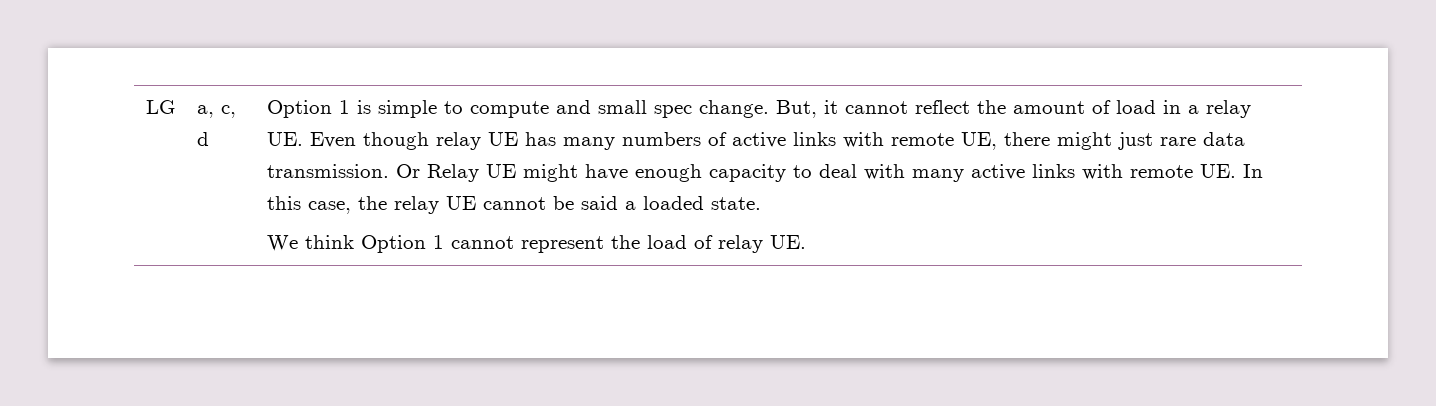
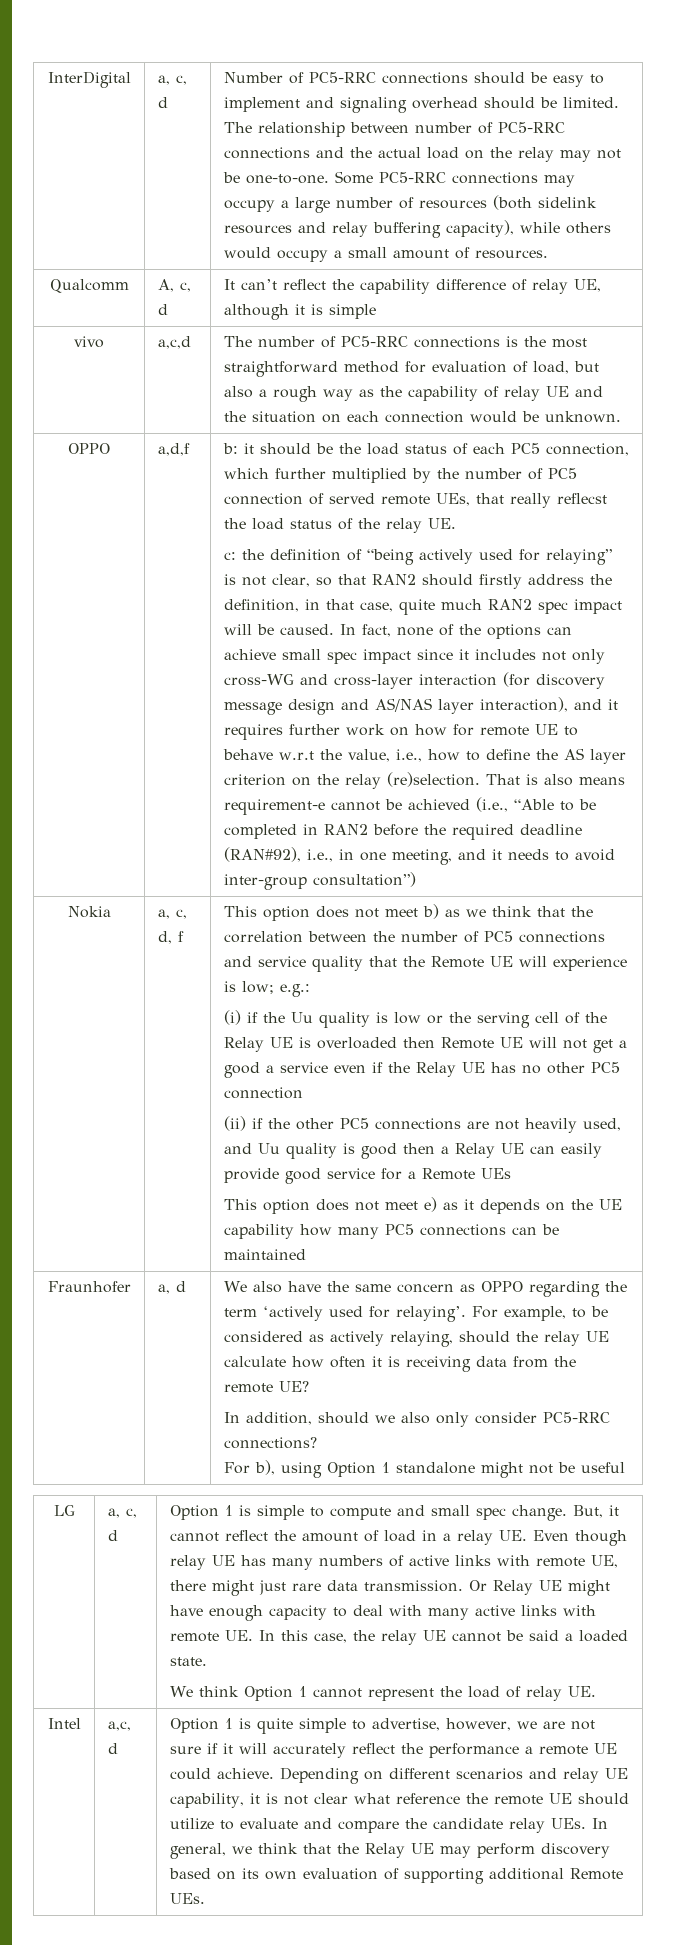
(146, 107) none -> [47,71,131,88] [157,75,187,85] [157,97,168,108] [223,72,604,87] [223,97,619,113] [223,122,565,137] [223,147,621,162] [222,171,575,187] [223,195,597,213] [223,220,611,238] [223,247,548,262] [49,279,129,293] [157,279,191,292] [157,304,168,315] [223,279,601,294] [223,304,376,320] [74,336,104,348] [157,336,191,349] [223,336,587,348] [223,361,599,377] [223,386,603,402] [223,411,621,423] [68,443,110,454] [157,443,190,456] [222,443,629,456] [223,468,577,483] [223,493,607,508] [223,518,456,533] [223,549,612,565] [223,574,612,589] [223,599,622,615] [223,624,572,639] [223,649,605,664] [223,672,605,689] [223,697,618,715] [223,724,578,740] [222,748,626,764] [223,772,625,789] [223,797,596,815] [223,824,582,840] [223,847,615,865] [223,872,416,890] [67,906,111,918] [157,909,187,919] [157,931,184,944] [223,904,593,921] [223,931,605,943] [223,956,627,972] [223,981,310,997] [223,1010,607,1028] [223,1037,627,1053] [223,1062,620,1078] [223,1087,303,1099] [223,1116,621,1133] [223,1143,602,1159] [223,1168,511,1184] [223,1197,622,1214] [223,1224,559,1239] [223,1249,306,1260] [47,1281,131,1293] [157,1281,186,1294] [223,1281,627,1297] [223,1306,608,1322] [223,1331,609,1347] [223,1356,576,1372] [223,1381,309,1393] [223,1412,610,1427] [223,1437,317,1449] [223,1460,625,1478] InterDigital | a, c, d | Number of PC5-RRC connections should be easy to implement and signaling overhead should be limited. The relationship between number of PC5-RRC connections and the actual load on the relay may not be one-to-one. Some PC5-RRC connections may occupy a large number of resources (both sidelink resources and relay buffering capacity), while others would occupy a small amount of resources. // Qualcomm | A, c, d | It can’t reflect the capability difference of relay UE, although it is simple // vivo | a,c,d | The number of PC5-RRC connections is the most straightforward method for evaluation of load, but also a rough way as the capability of relay UE and the situation on each connection would be unknown. // OPPO | a,d,f | b: it should be the load status of each PC5 connection, which further multiplied by the number of PC5 connection of served remote UEs, that really reflecst the load status of the relay UE. // c: the definition of “being actively used for relaying” is not clear, so that RAN2 should firstly address the definition, in that case, quite much RAN2 spec impact will be caused. In fact, none of the options can achieve small spec impact since it includes not only cross-WG and cross-layer interaction (for discovery message design and AS/NAS layer interaction), and it requires further work on how for remote UE to behave w.r.t the value, i.e., how to define the AS layer criterion on the relay (re)selection. That is also means requirement-e cannot be achieved (i.e., “Able to be completed in RAN2 before the required deadline (RAN#92), i.e., in one meeting, and it needs to avoid inter-group consultation”) // Nokia | a, c, d, f | This option does not meet b) as we think that the correlation between the number of PC5 connections and service quality that the Remote UE will experience is low; e.g.: // (i) if the Uu quality is low or the serving cell of the Relay UE is overloaded then Remote UE will not get a good a service even if the Relay UE has no other PC5 connection // (ii) if the other PC5 connections are not heavily used, and Uu quality is good then a Relay UE can easily provide good service for a Remote UEs // This option does not meet e) as it depends on the UE capability how many PC5 connections can be maintained // Fraunhofer | a, d | We also have the same concern as OPPO regarding the term ‘actively used for relaying’. For example, to be considered as actively relaying, should the relay UE calculate how often it is receiving data from the remote UE? // In addition, should we also only consider PC5-RRC connections? // For b), using Option 1 standalone might not be useful //
(807, 242) none -> [47,1718,81,1729] [107,1721,131,1731] [107,1743,118,1754] [169,1718,595,1734] [169,1743,617,1758] [169,1767,628,1784] [169,1793,629,1808] [169,1818,608,1833] [169,1843,610,1859] [168,1868,623,1884] [169,1893,205,1904] // Intel | a,c, d | Option 1 is quite simple to advertise, however, we are not sure if it will accurately reflect the performance a remote UE could achieve. Depending on different scenarios and relay UE capability, it is not clear what reference the remote UE should utilize to evaluate and compare the candidate relay UEs. In general, we think that the Relay UE may perform discovery based on its own evaluation of supporting additional Remote UEs.

